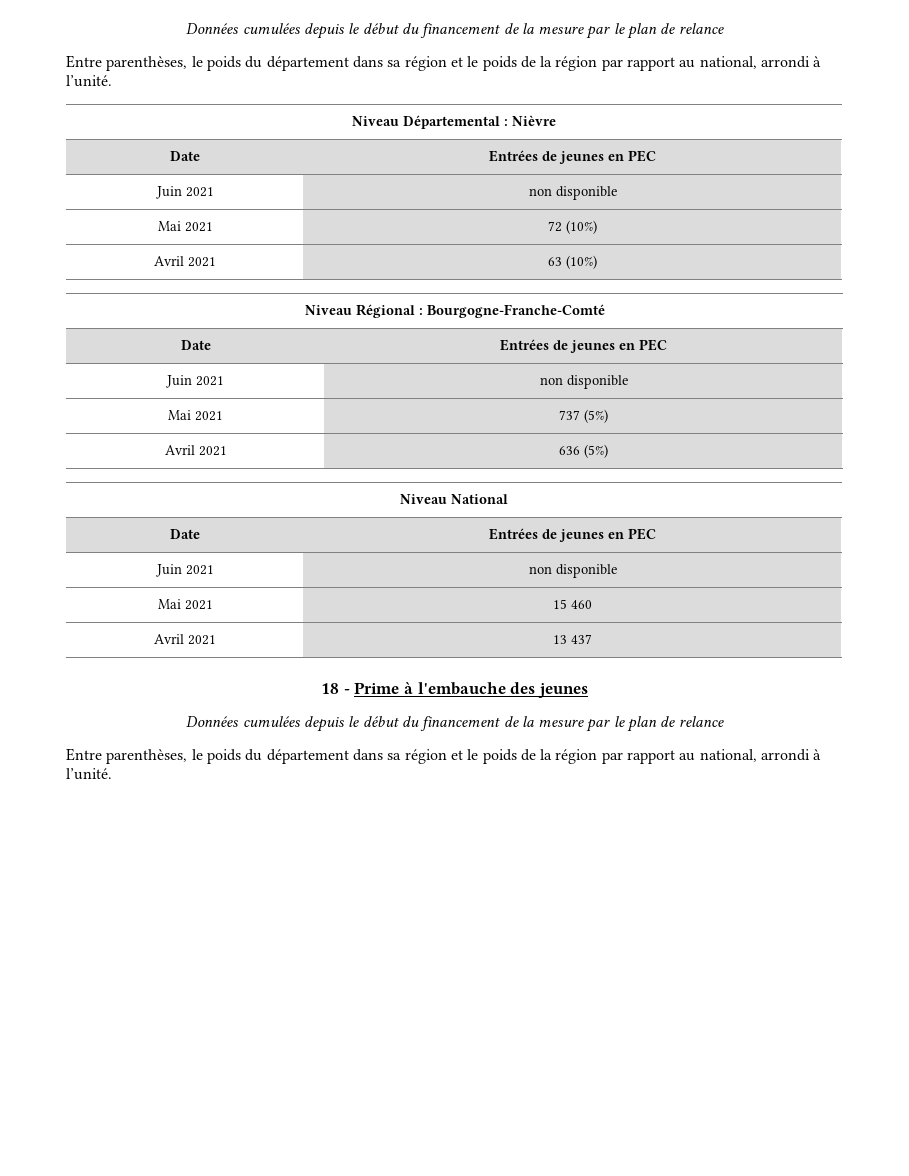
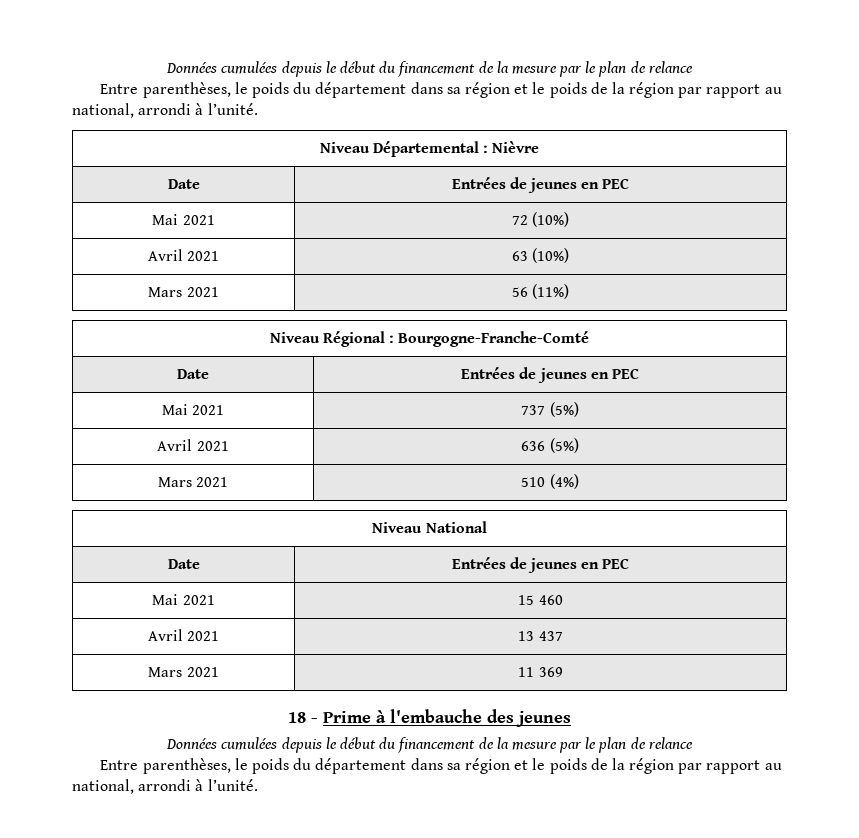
[155,186,214,199] [528,186,617,200] // Juin 2021 | non disponible -> (630, 183) none
(597, 262) none -> [148,287,219,297] [511,284,570,299] // Mars 2021 | 56 (11%)
[166,375,224,388] [539,375,628,389] // Juin 2021 | non disponible -> (639, 373) none
(608, 451) none -> [157,477,229,487] [521,474,579,489] // Mars 2021 | 510 (4%)
[155,564,214,577] [528,564,617,578] // Juin 2021 | non disponible -> (630, 563) none
(592, 639) none -> [148,667,219,677] [518,667,563,677] // Mars 2021 | 11 369

